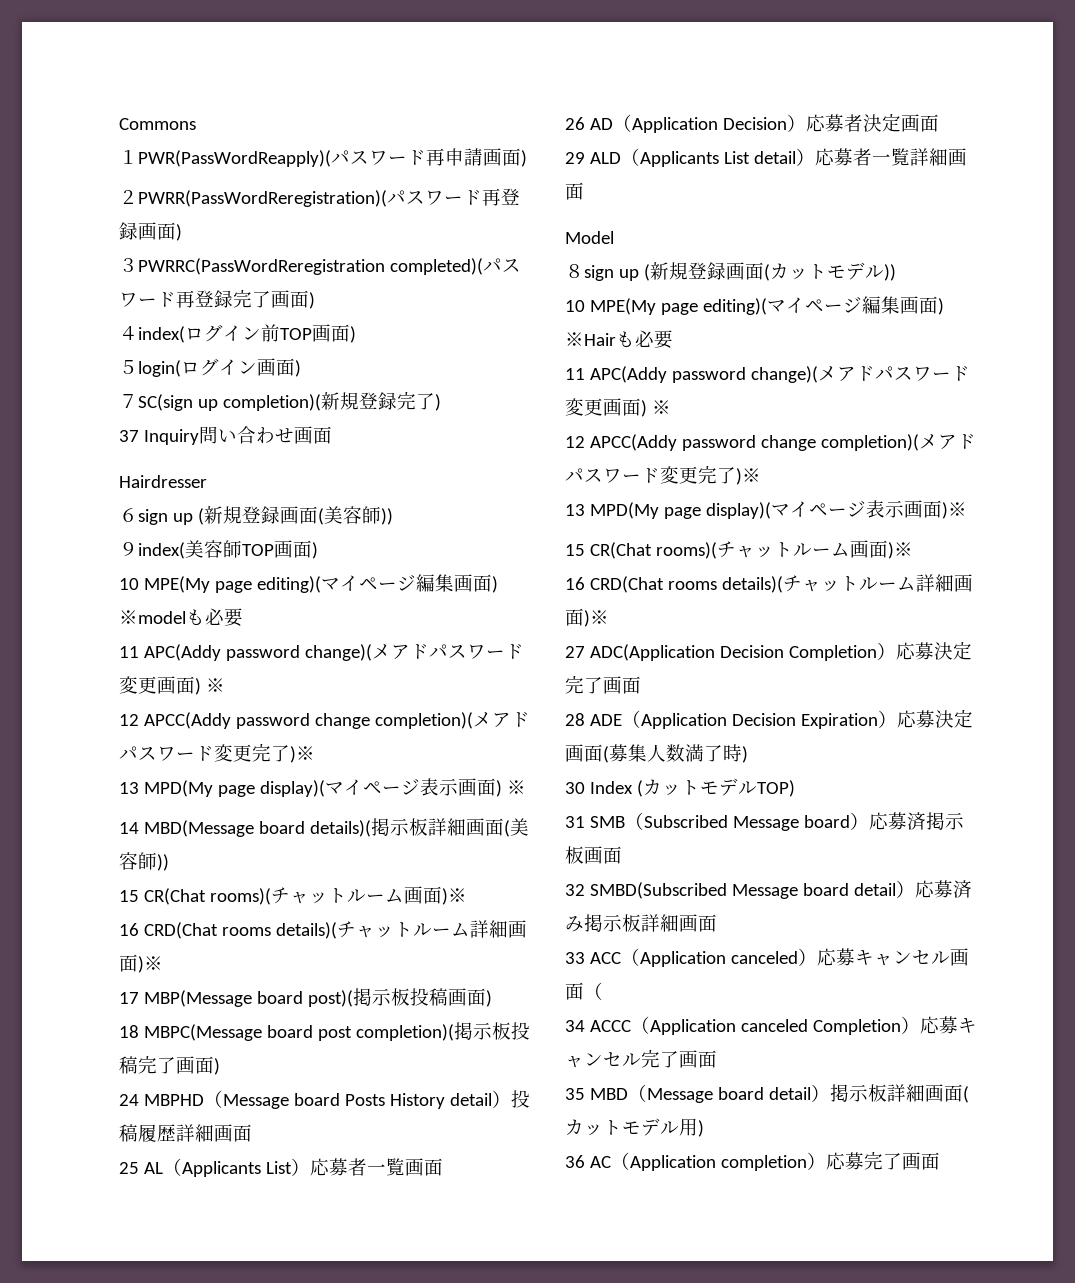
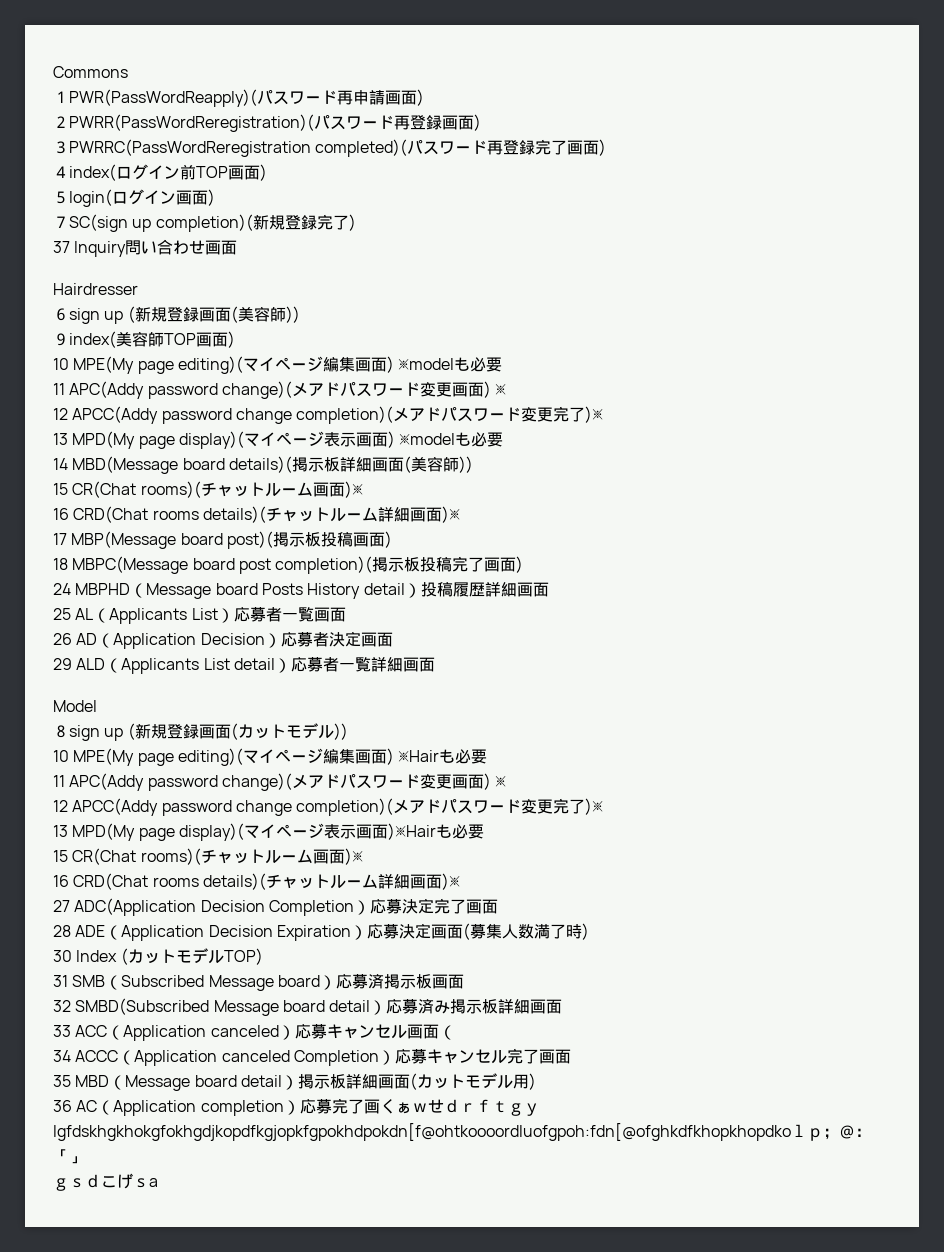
[506,780,526,794] ※ -> [399,432,504,447] ※modelも必要
[941,502,967,519] )※ -> [387,823,484,840] )※Hairも必要
[920,1152,940,1170] 面 -> [379,1099,540,1116] [53,1123,871,1141] [53,1149,85,1164] [53,1173,158,1191] くぁｗせｄｒｆｔｇｙlgfdskhgkhokgfokhgdjkopdfkgjopkfgpokhdpokdn[f@ohtkoooordluofgpoh:fdn[@ofghkdfkhopkhopdkoｌｐ；＠：「」 // ｇｓｄこげｓa

